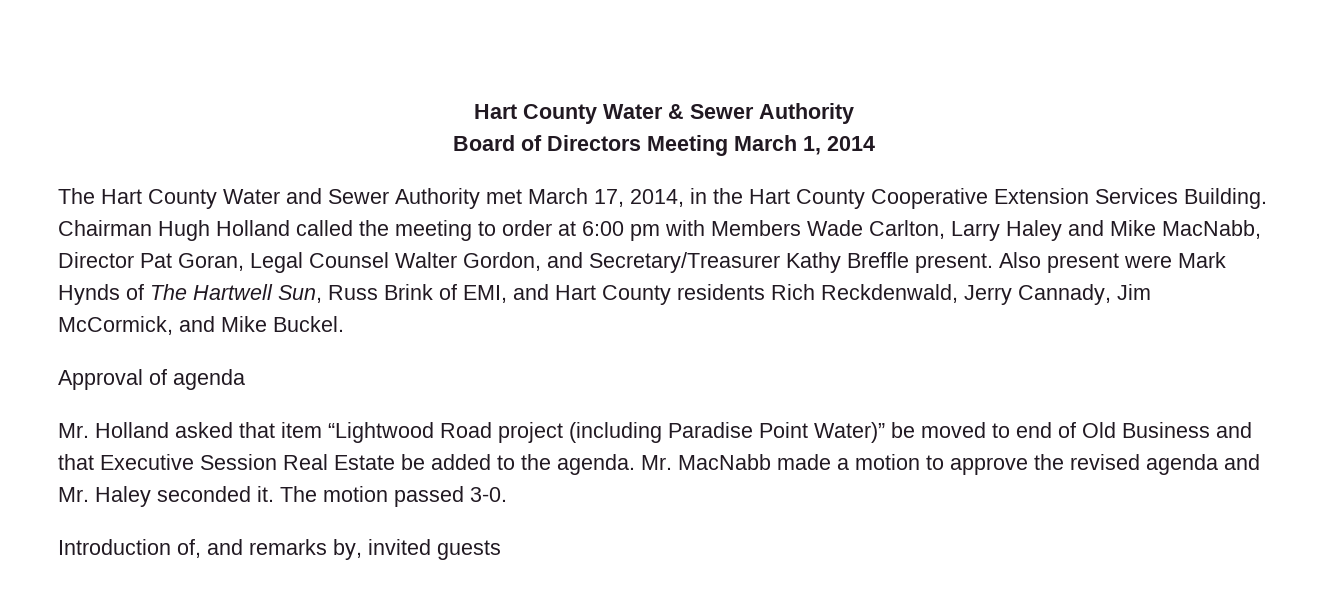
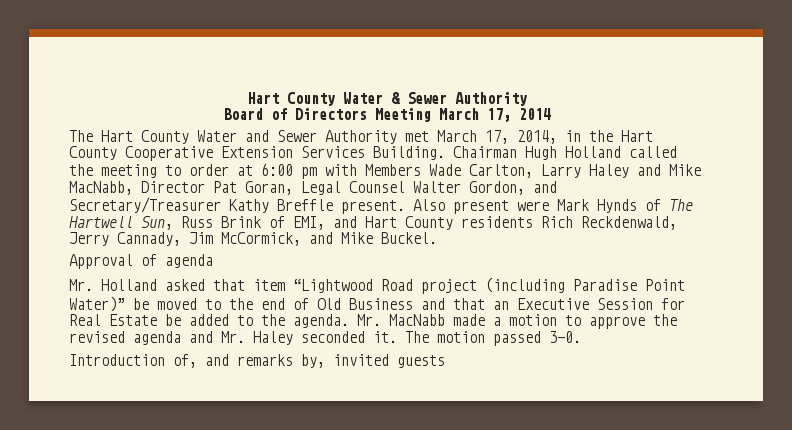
[803,136,821,155] 1, -> [486,108,511,122] 17,
(1010, 430) none -> [229,298,253,310] the
(94, 462) none -> [493,301,509,310] an
(277, 462) none -> [661,298,685,310] for

